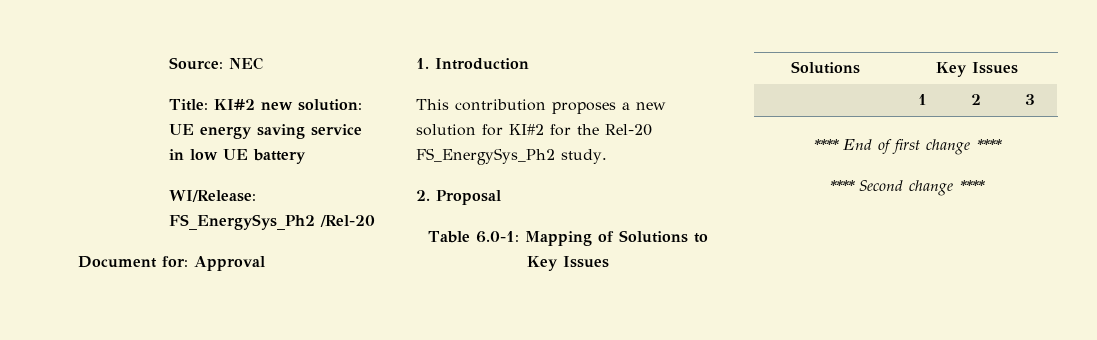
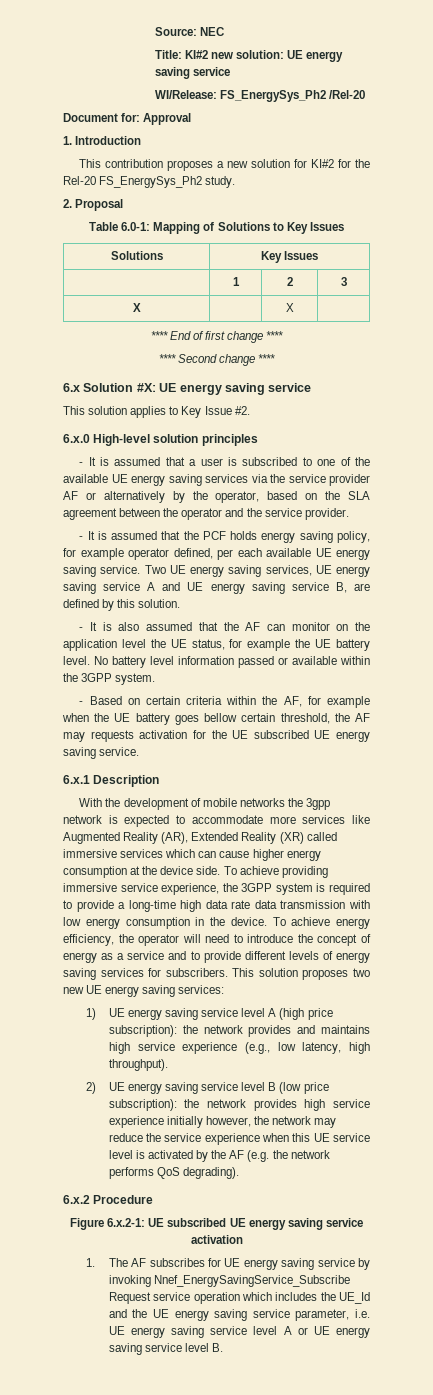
[169,149,307,164] in low UE battery -> (230, 71) none
(1035, 99) none -> [132,303,141,312] [285,303,294,312] // X | | X |
(986, 185) none -> [63,383,312,395] [63,406,250,418] [63,434,258,446] [79,457,371,466] [63,474,370,486] [63,491,370,503] [63,508,349,520] [79,531,370,543] [63,548,370,560] [63,565,370,577] [63,582,370,594] [63,599,181,611] [79,622,371,631] [63,639,370,651] [63,656,370,668] [63,673,156,685] [79,696,370,708] [62,713,371,725] [63,730,370,742] [63,747,140,759] [63,775,160,787] [79,798,331,810] [63,815,371,827] [63,832,337,844] [63,849,321,861] [63,866,328,878] [63,883,370,895] [63,900,370,912] [63,917,370,929] [63,934,371,946] [63,951,370,963] [63,968,370,980] [63,985,225,997] [85,1008,333,1020] [108,1025,371,1037] [108,1042,371,1054] [108,1059,168,1071] [85,1082,329,1094] [108,1099,370,1111] [108,1116,337,1128] [108,1133,370,1145] [108,1150,330,1162] [108,1167,240,1179] [63,1195,154,1204] [70,1218,363,1230] [190,1235,243,1244] [85,1258,370,1270] [108,1275,350,1287] [108,1292,371,1304] [108,1309,370,1321] [108,1326,370,1338] [108,1343,224,1355] // 6.x Solution #X: UE energy saving service // This solution applies to Key Issue #2. // 6.x.0 High-level solution principles // - It is assumed that a user is subscribed to one of the available UE energy saving services via the service provider AF or alternatively by the operator, based on the SLA agreement between the operator and the service provider. // - It is assumed that the PCF holds energy saving policy, for example operator defined, per each available UE energy saving service. Two UE energy saving services, UE energy saving service A and UE energy saving service B, are defined by this solution. // - It is also assumed that the AF can monitor on the application level the UE status, for example the UE battery level. No battery level information passed or available within the 3GPP system. // - Based on certain criteria within the AF, for example when the UE battery goes bellow certain threshold, the AF may requests activation for the UE subscribed UE energy saving service. // 6.x.1 Description // With the development of mobile networks the 3gpp network is expected to accommodate more services like Augmented Reality (AR), Extended Reality (XR) called immersive services which can cause higher energy consumption at the device side. To achieve providing immersive service experience, the 3GPP system is required to provide a long-time high data rate data transmission with low energy consumption in the device. To achieve energy efficiency, the operator will need to introduce the concept of energy as a service and to provide different levels of energy saving services for subscribers. This solution proposes two new UE energy saving services: // 1) UE energy saving service level A (high price subscription): the network provides and maintains high service experience (e.g., low latency, high throughput). // 2) UE energy saving service level B (low price subscription): the network provides high service experience initially however, the network may reduce the service experience when this UE service level is activated by the AF (e.g. the network performs QoS degrading). // 6.x.2 Procedure // Figure 6.x.2-1: UE subscribed UE energy saving service activation // 1. The AF subscribes for UE energy saving service by invoking Nnef_EnergySavingService_Subscribe Request service operation which includes the UE_Id and the UE energy saving service parameter, i.e. UE energy saving service level A or UE energy saving service level B.

